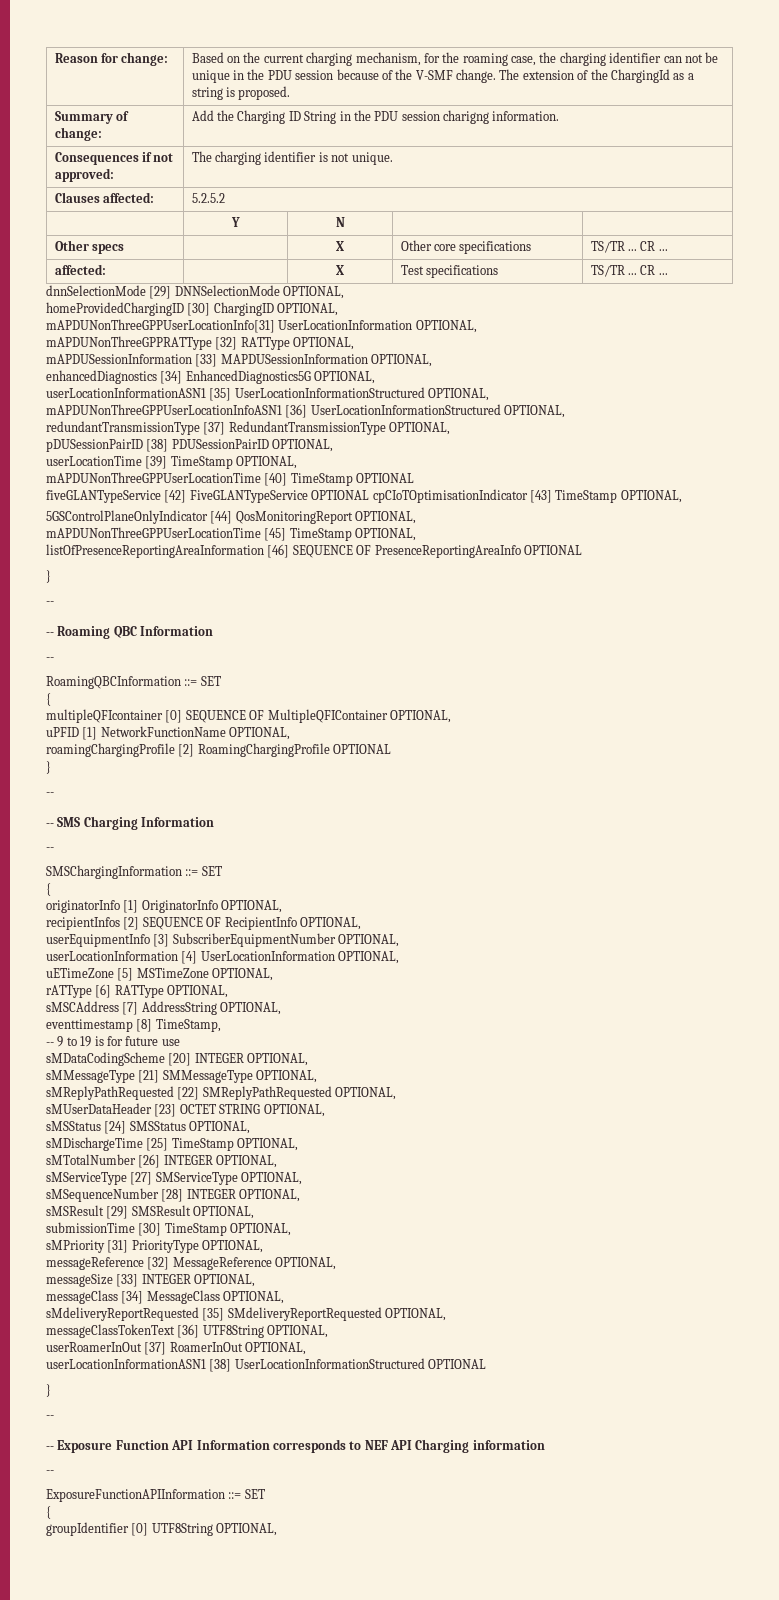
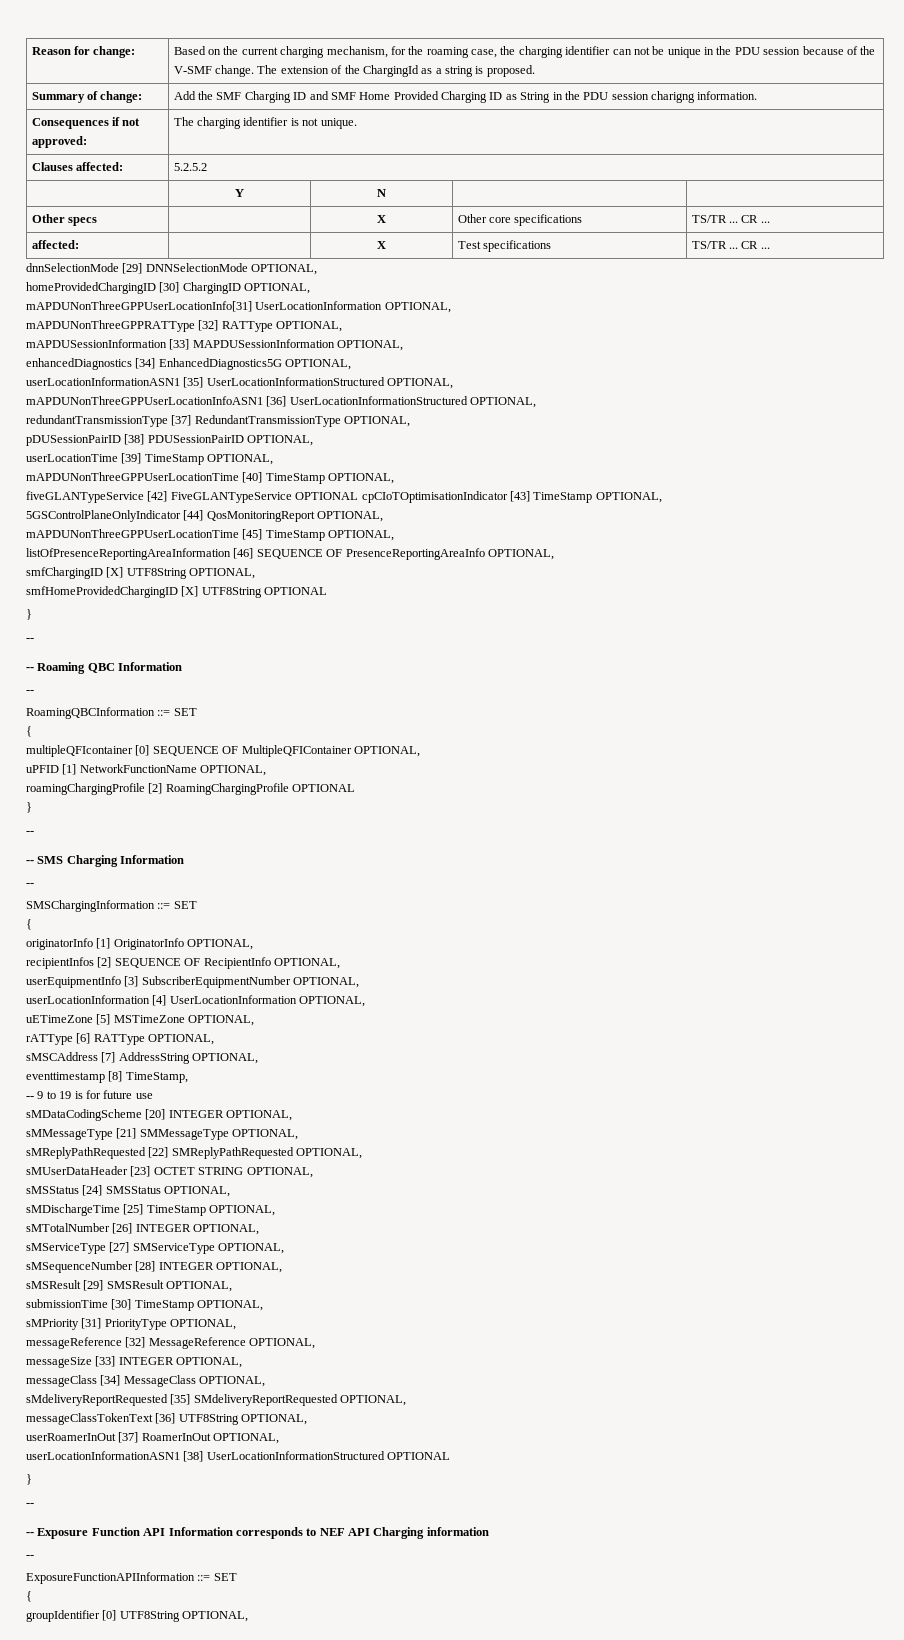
[237,110,301,124] Charging ID -> [216,91,517,103] SMF Charging ID and SMF Home Provided Charging ID as
[356,473,415,483] OPTIONAL -> [328,473,395,484] OPTIONAL,
(521, 551) none -> [487,549,554,560] [26,567,256,579] [26,586,262,598] OPTIONAL, // smfChargingID [X] UTF8String OPTIONAL, // smfHomeProvidedChargingID [X] UTF8String

